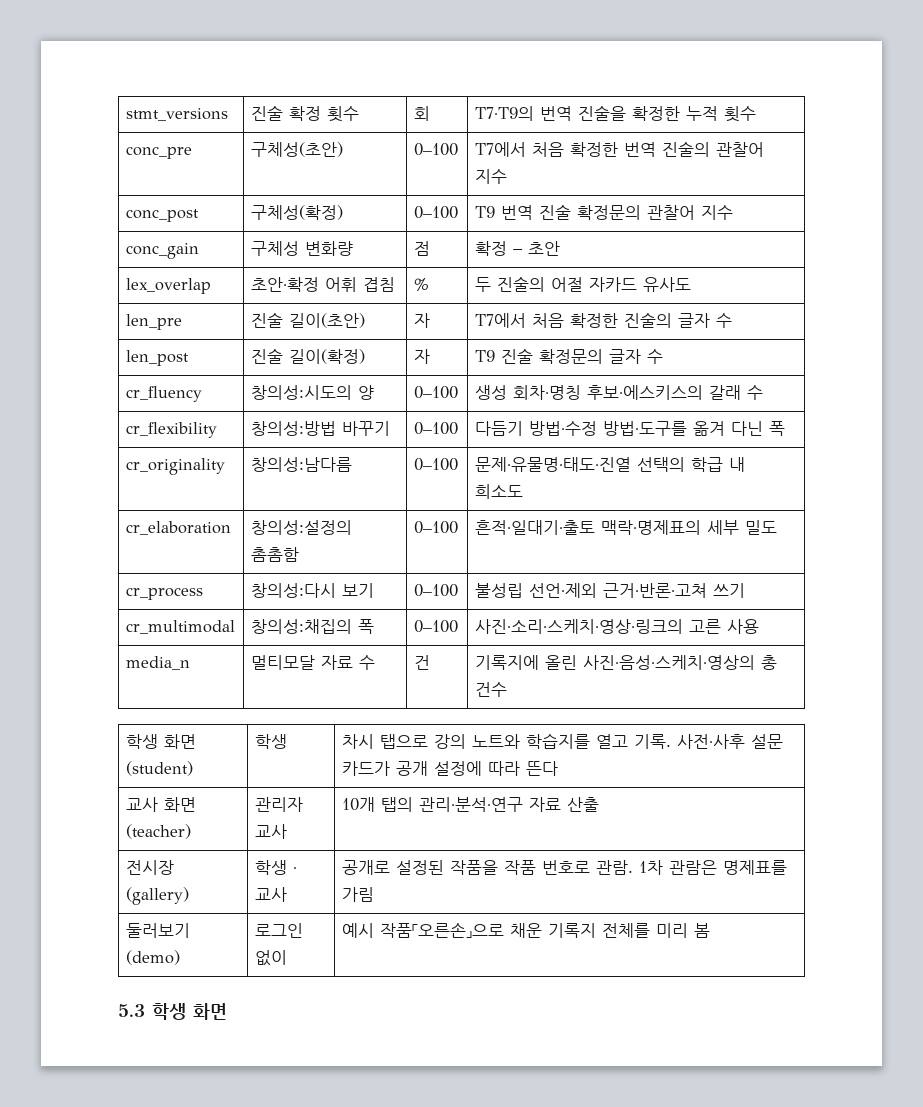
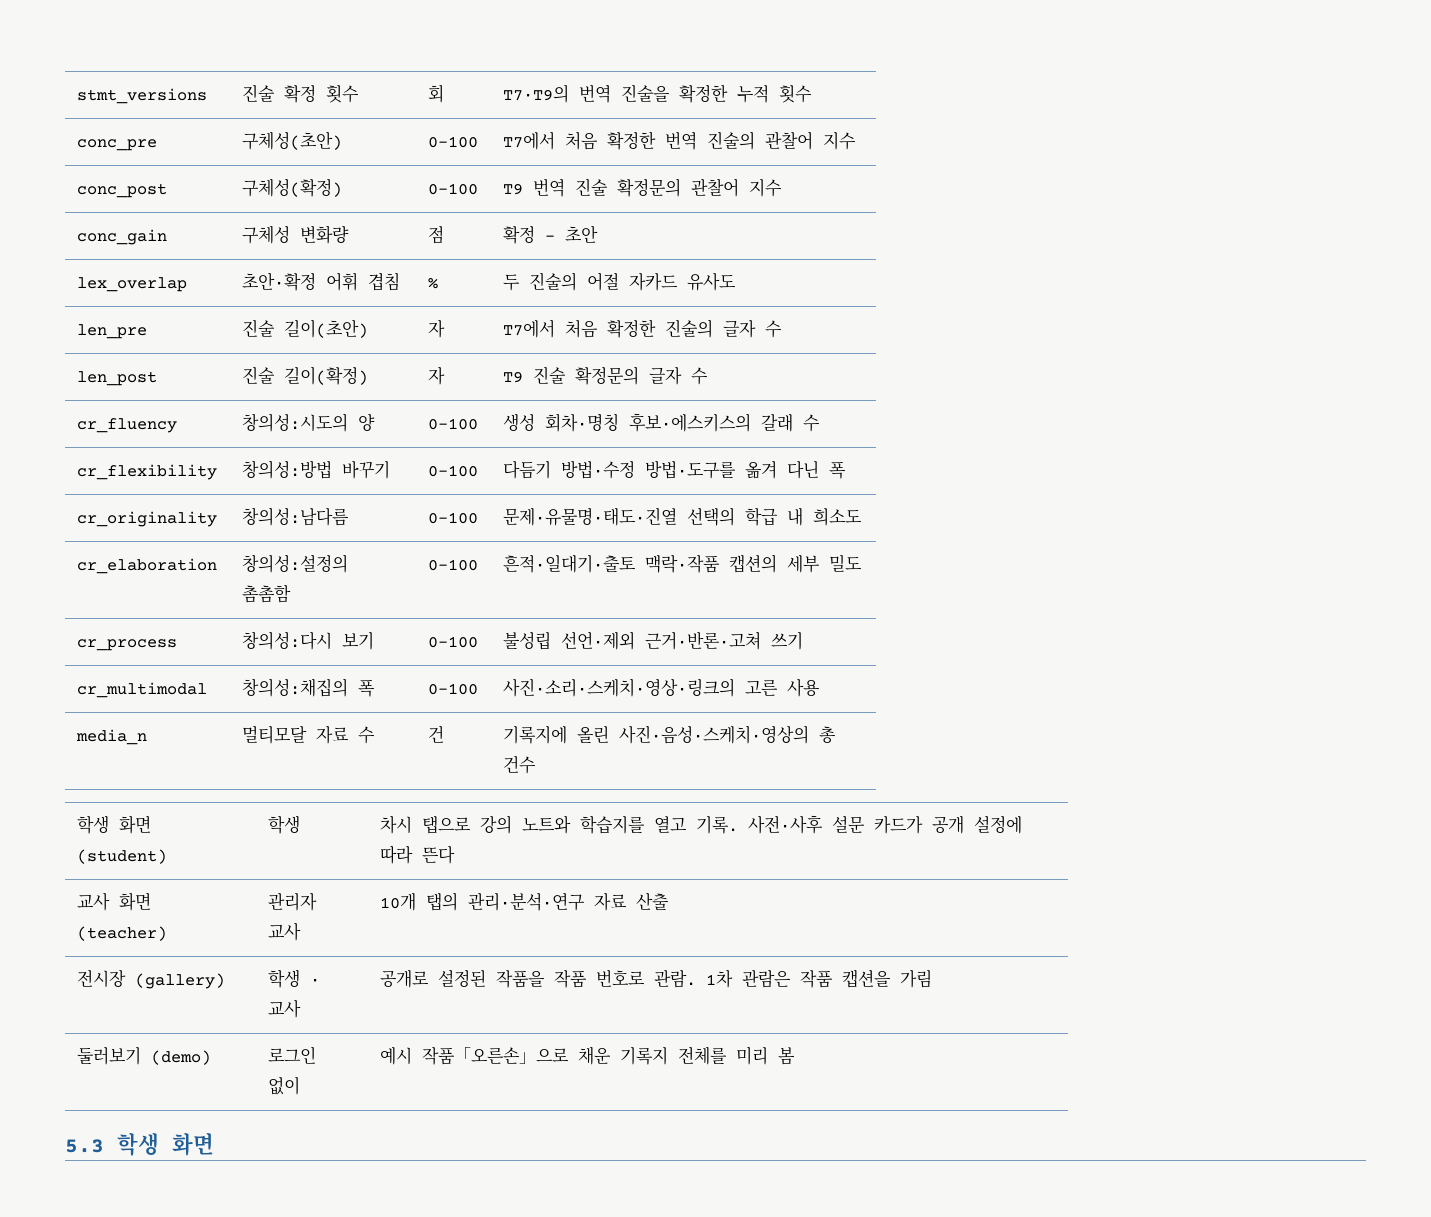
[600,520,701,535] 맥락·명제표의 -> [645,554,778,573] 맥락·작품 캡션의
[722,860,787,875] 명제표를 -> [800,969,892,988] 작품 캡션을

